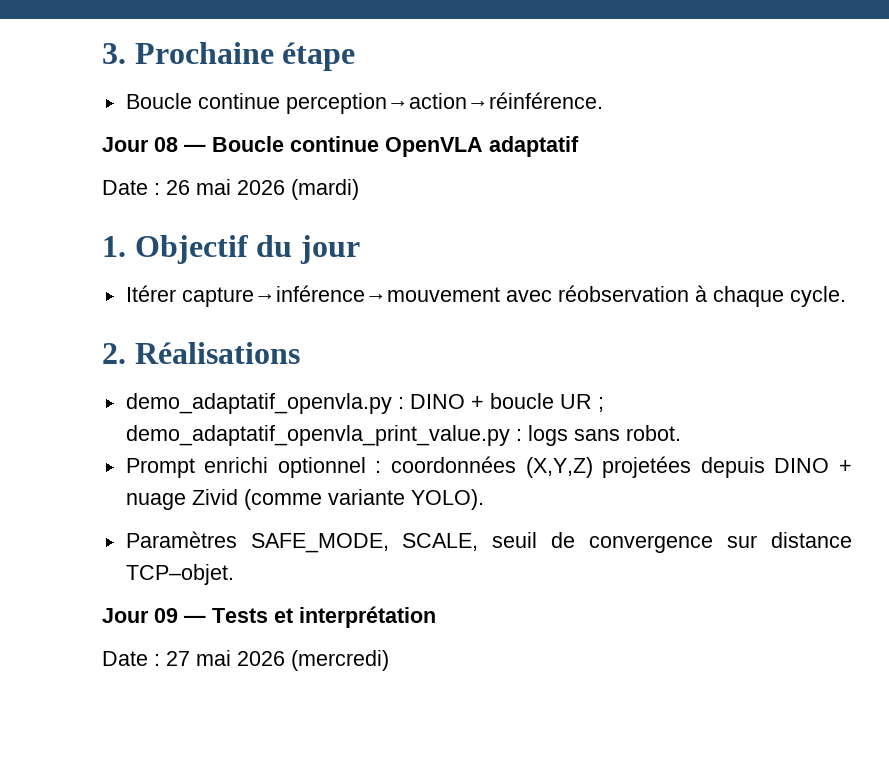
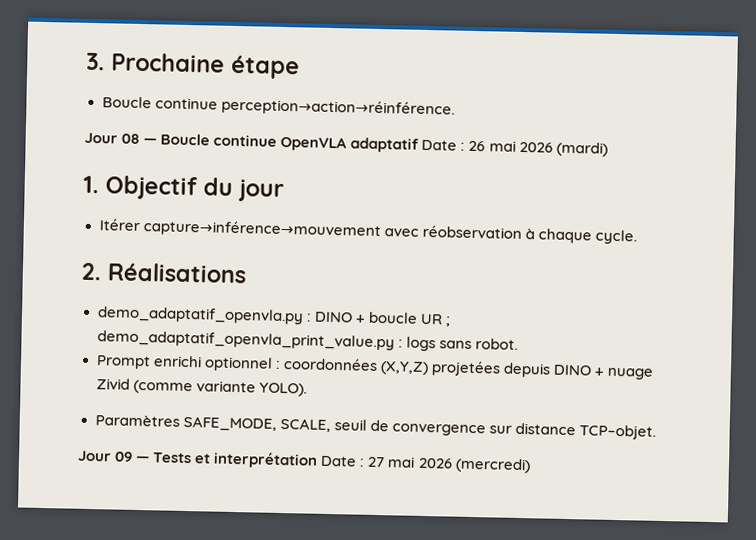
(579, 146) // -> (420, 145) none
(436, 617) // -> (319, 460) none

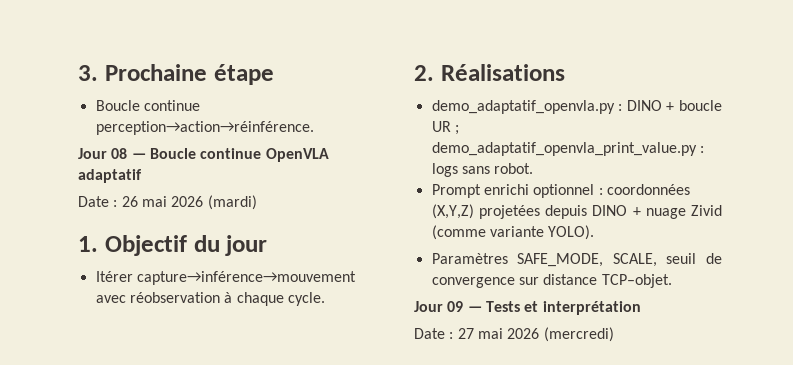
(420, 145) none -> (142, 176) //
(319, 460) none -> (641, 308) //

